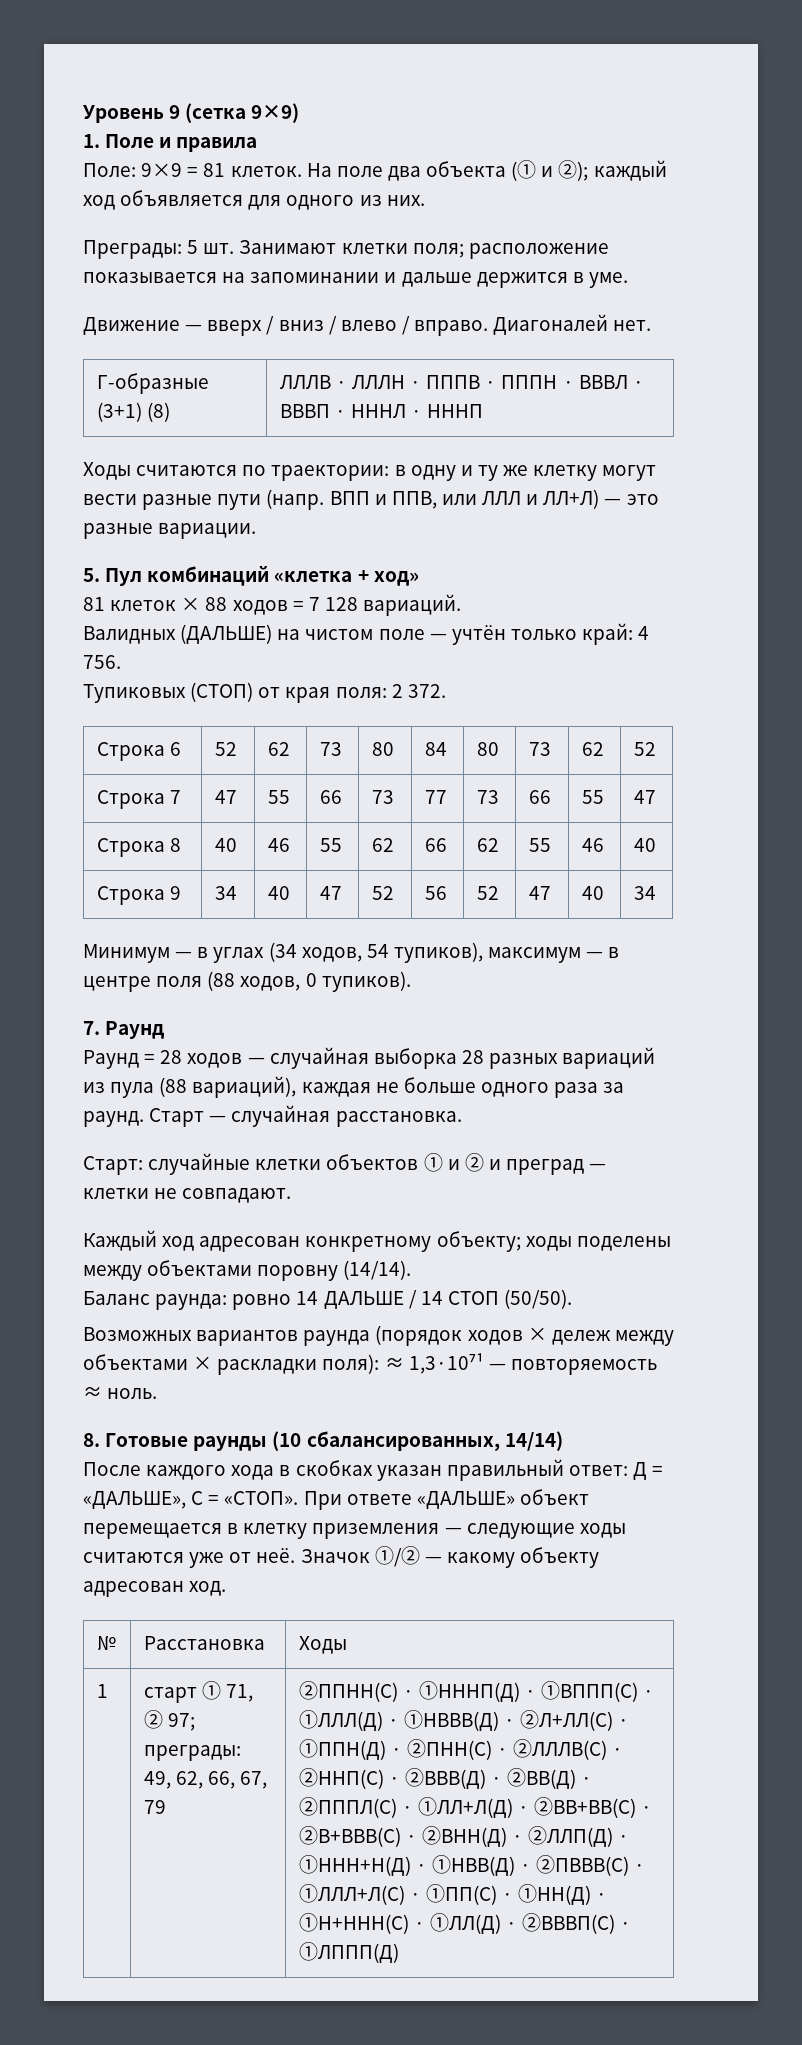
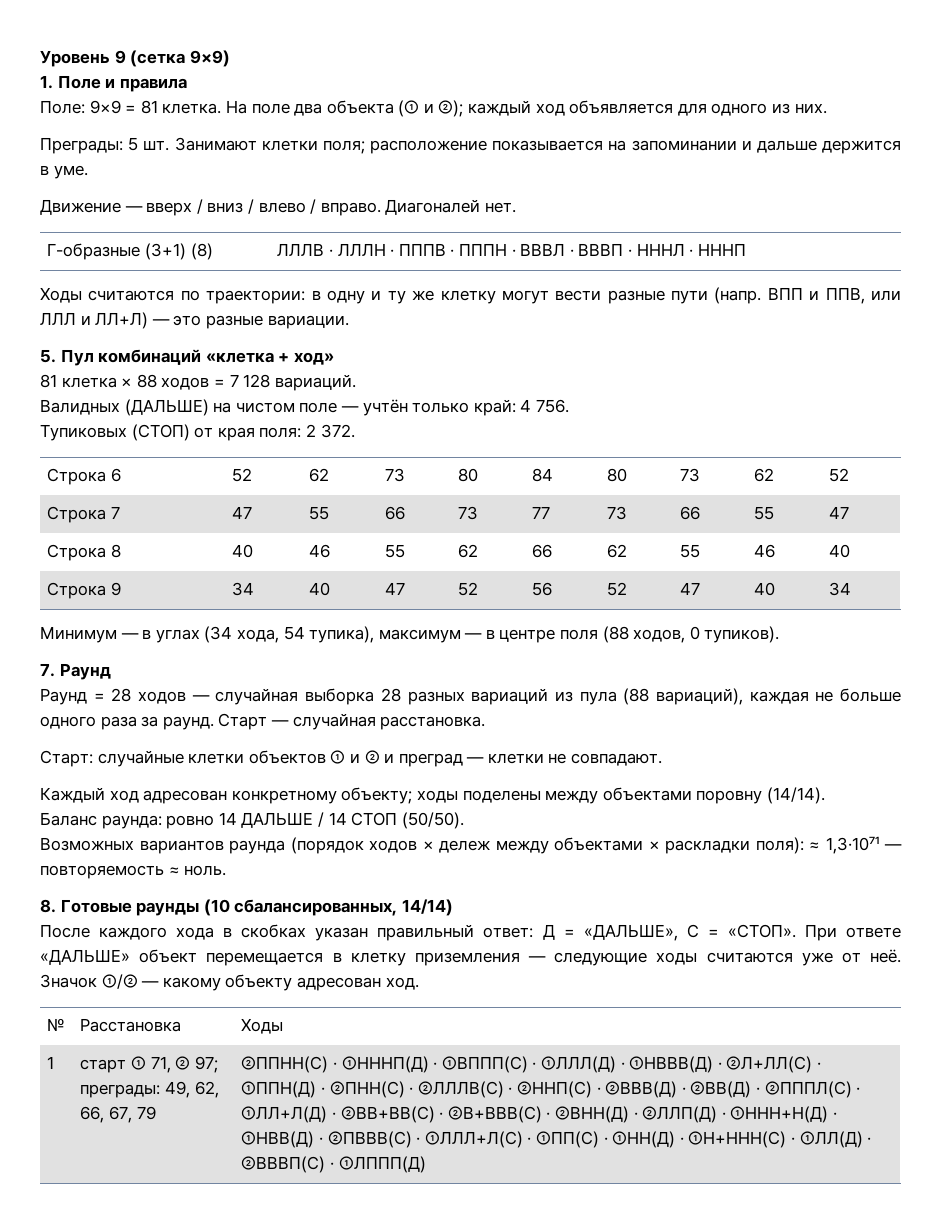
[230,166,302,177] клеток. -> [162,103,222,114] клетка.
[110,600,177,611] клеток -> [61,377,117,388] клетка
[301,942,483,963] ходов, 54 тупиков), -> [236,626,375,643] хода, 54 тупика),

